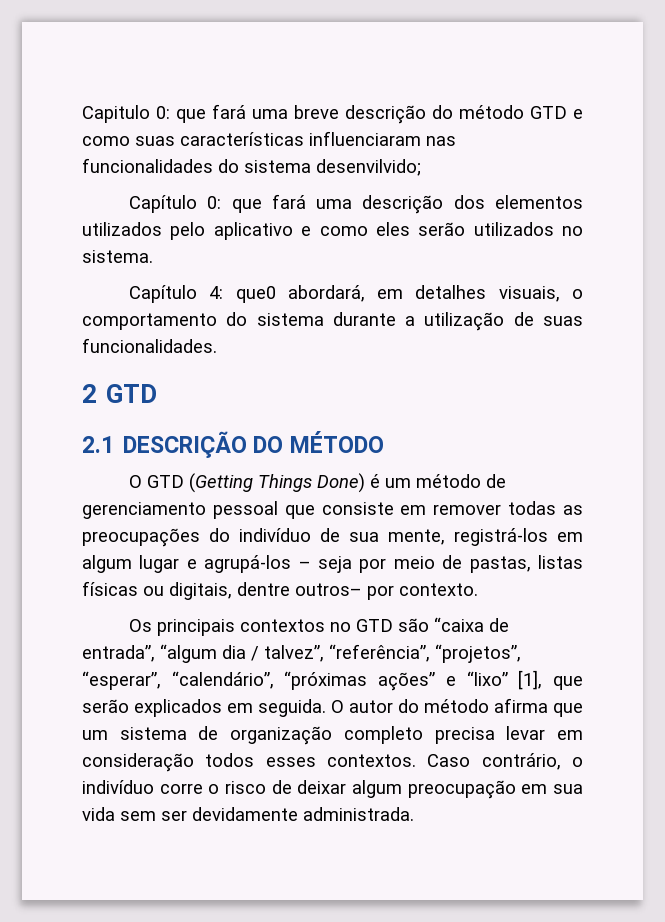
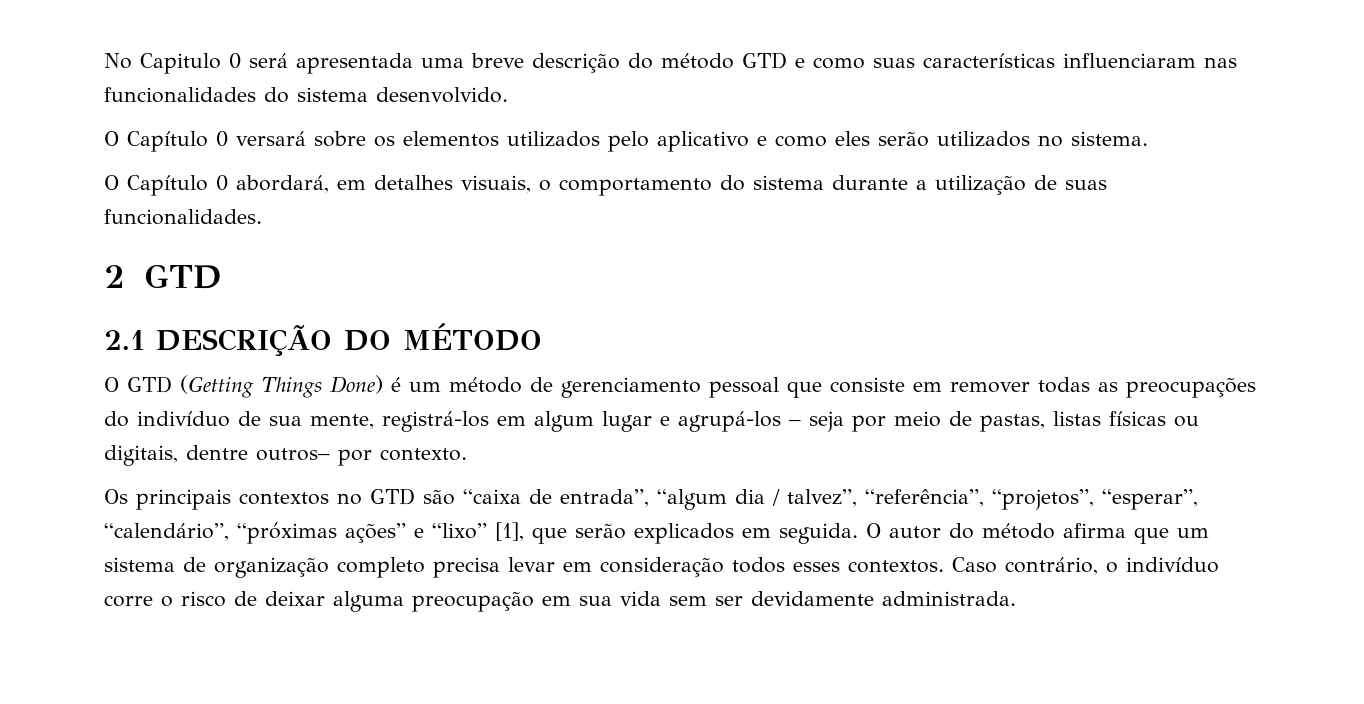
[82,104,246,123] Capitulo 0: que fará -> [104,53,413,74] No Capitulo 0 será apresentada
[316,159,421,176] [128,194,485,214] desenvilvido; // Capítulo 0: que fará uma descrição dos -> [376,87,508,103] [104,131,395,152] desenvolvido. // O Capítulo 0 versará sobre os
[128,285,276,303] Capítulo 4: que0 -> [104,175,228,196] O Capítulo 0
[352,780,402,798] algum -> [333,591,404,612] alguma

